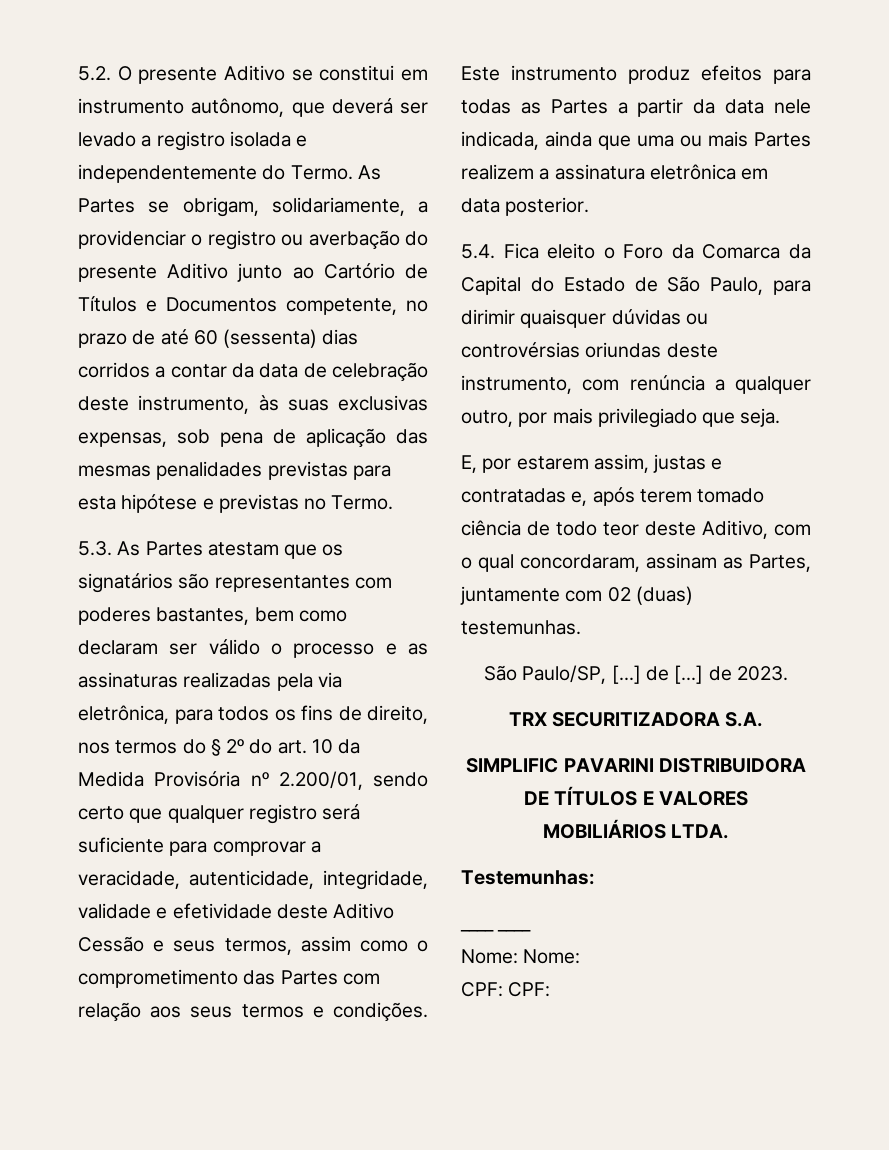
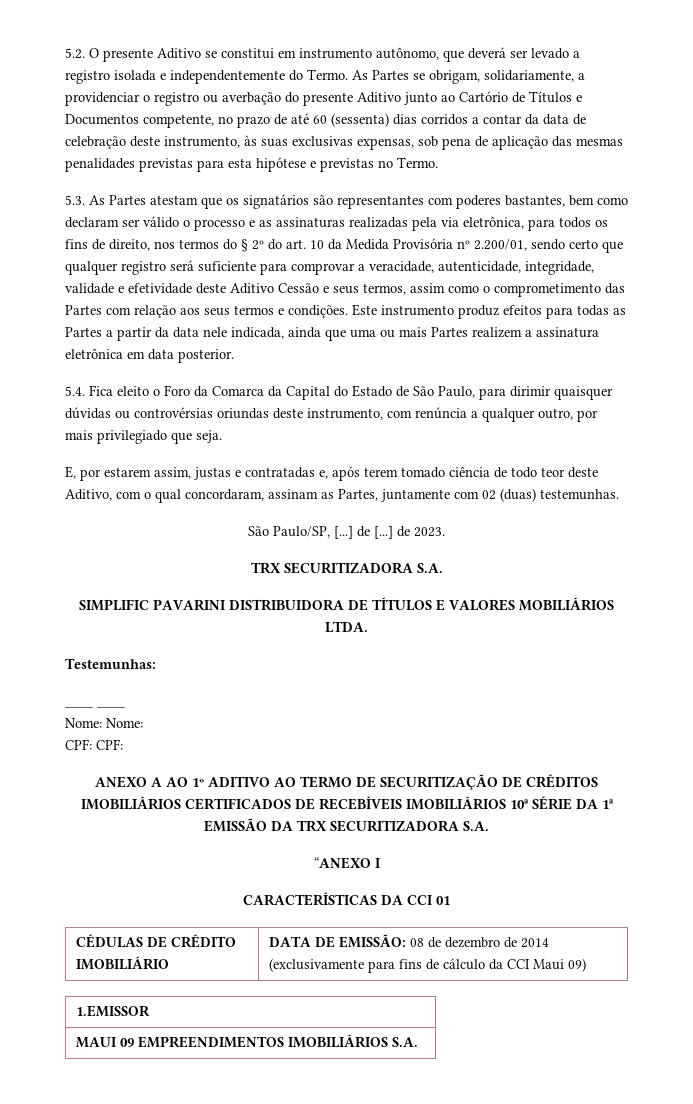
(551, 989) none -> [95,774,598,790] [80,796,614,810] [204,818,489,832] [313,857,381,869] [243,892,450,906] [76,934,237,948] [76,956,170,970] [269,934,550,948] [269,958,587,973] [76,1005,151,1017] [76,1034,419,1048] // ANEXO A AO 1º ADITIVO AO TERMO DE SECURITIZAÇÃO DE CRÉDITOS IMOBILIÁRIOS CERTIFICADOS DE RECEBÍVEIS IMOBILIÁRIOS 10ª SÉRIE DA 1ª EMISSÃO DA TRX SECURITIZADORA S.A. // “ANEXO I // CARACTERÍSTICAS DA CCI 01 // CÉDULAS DE CRÉDITO IMOBILIÁRIO | DATA DE EMISSÃO: 08 de dezembro de 2014 (exclusivamente para fins de cálculo da CCI Maui 09) // 1.EMISSOR // MAUI 09 EMPREENDIMENTOS IMOBILIÁRIOS S.A.

